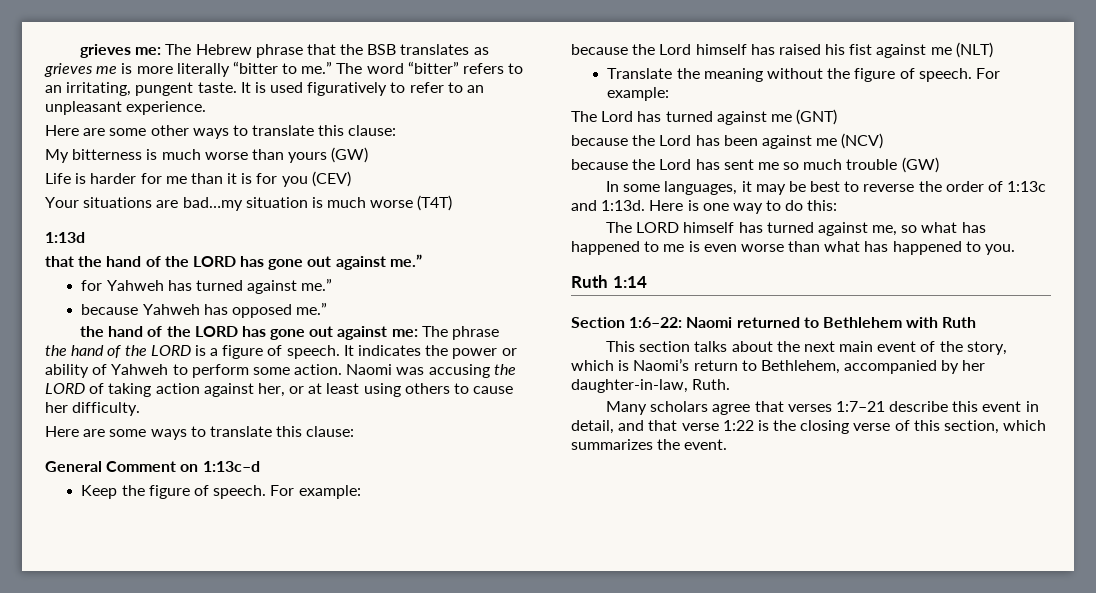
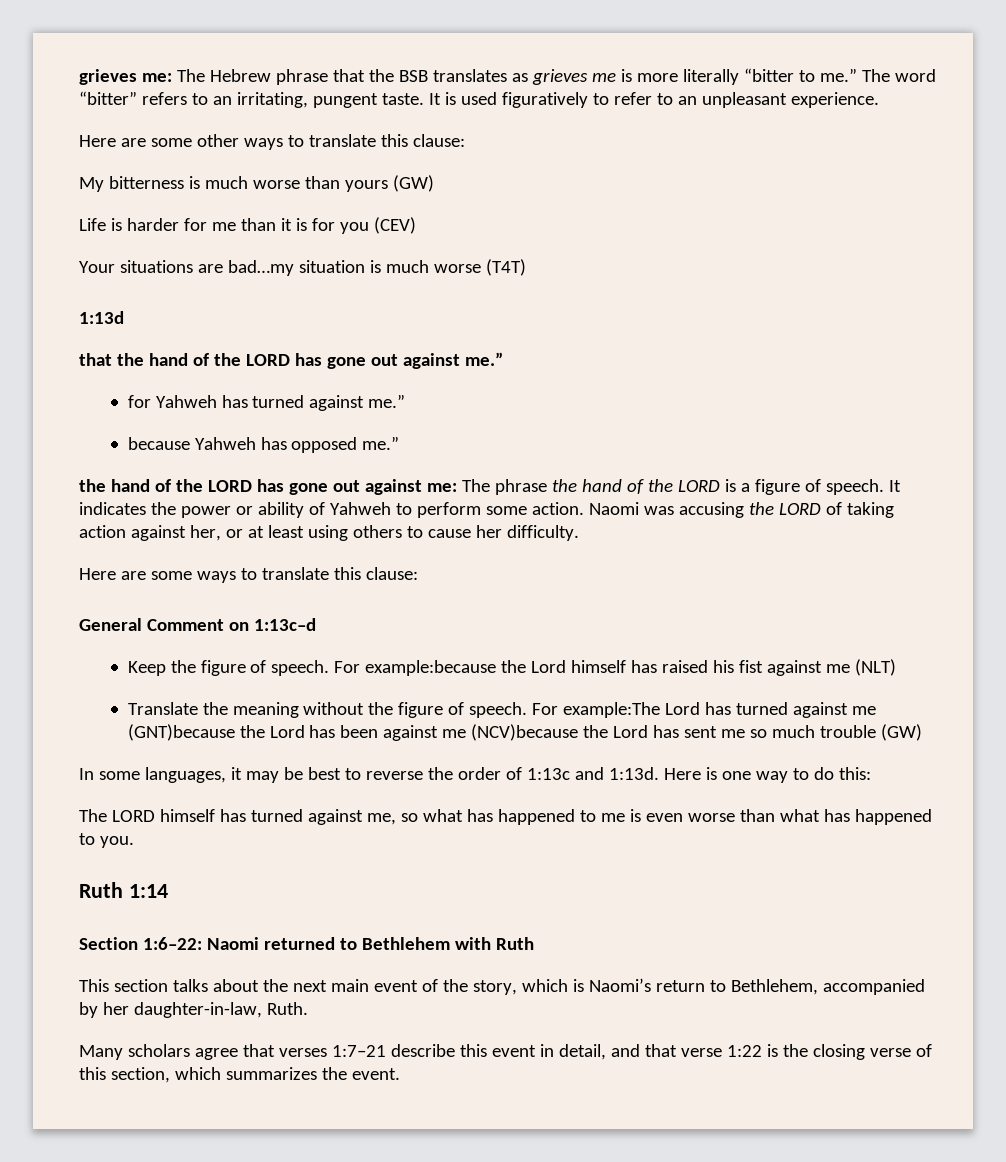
[298,485,361,499] [571,44,628,55] example: // because -> [365,660,497,676] example:because
[607,87,670,101] [571,111,597,122] example: // The -> [563,702,661,718] example:The
[796,109,838,125] [571,135,628,146] (GNT) // because -> [127,724,235,741] (GNT)because
[841,133,884,149] [571,159,628,170] (NCV) // because -> [471,724,579,741] (NCV)because

